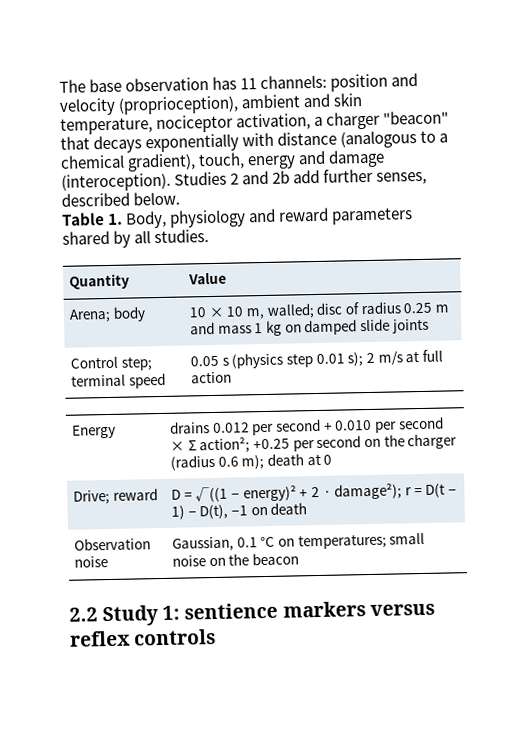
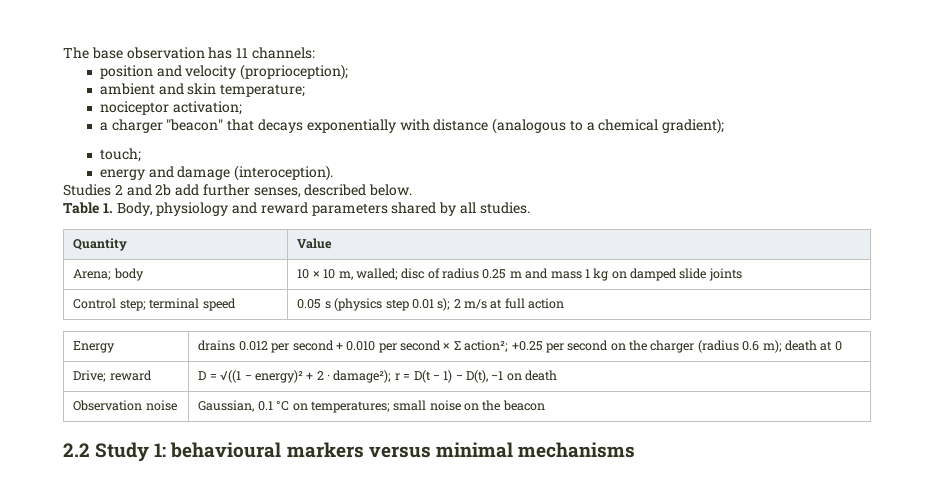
(328, 82) none -> (315, 53) //
[118,95,240,115] (proprioception), -> [240,64,349,80] (proprioception); //
[60,113,312,135] temperature, nociceptor activation, -> [220,84,306,97] [99,101,242,115] temperature; // nociceptor activation; //
[127,152,246,172] gradient), touch, -> [662,118,725,134] [99,148,141,162] gradient); // touch; //
(171, 182) none -> (334, 173) //
[184,602,279,620] sentience -> [170,442,282,458] behavioural
[70,628,217,647] reflex controls -> [435,442,635,458] minimal mechanisms

